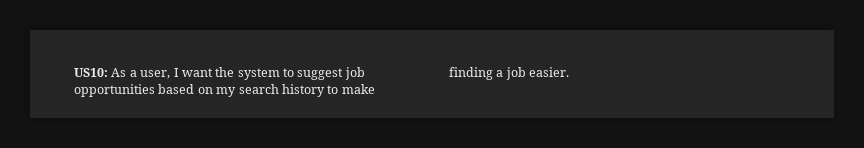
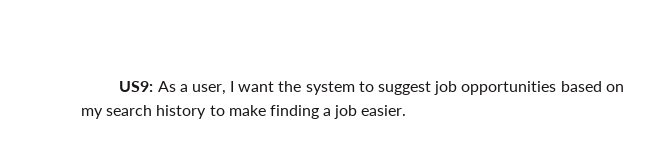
[74,68,108,77] US10: -> [119,81,154,92] US9:

